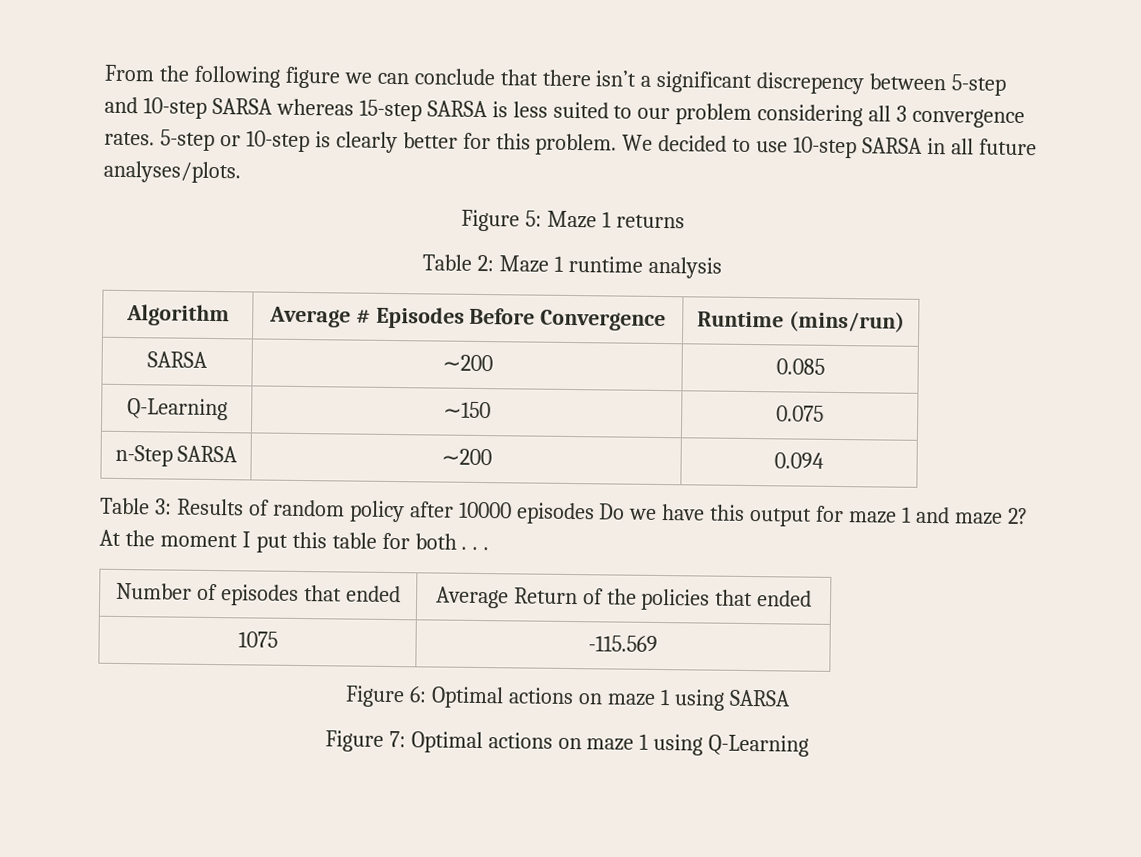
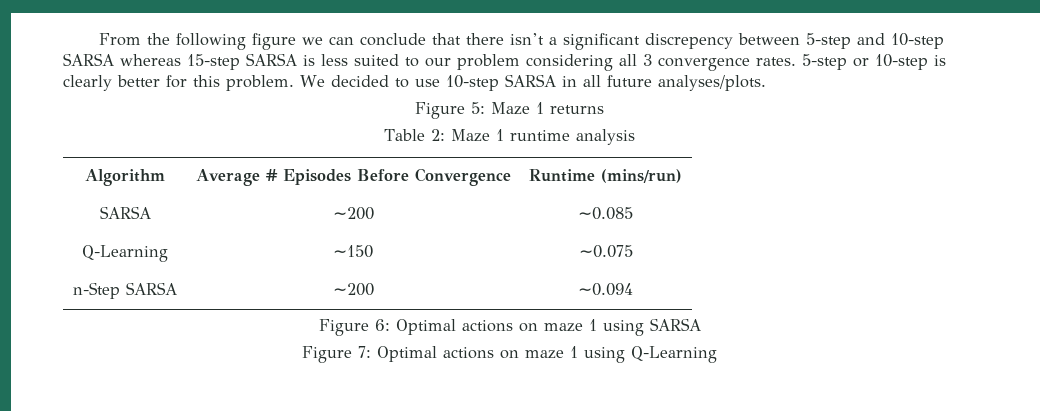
[775,358,825,375] 0.085 -> [578,207,633,220] ∼0.085
[776,405,824,422] 0.075 -> [578,245,633,258] ∼0.075
[774,452,824,469] [100,497,1028,527] [99,529,490,553] [116,582,401,606] [434,586,813,611] [237,631,278,648] [588,635,658,652] 0.094 // Table 3: Results of random policy after 10000 episodes Do we have this output for maze 1 and maze 2? At the moment I put this table for both . . . // Number of episodes that ended | Average Return of the policies that ended // 1075 | -115.569 -> [578,283,633,296] ∼0.094

